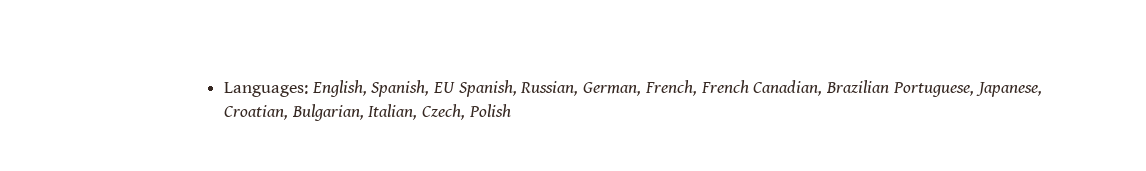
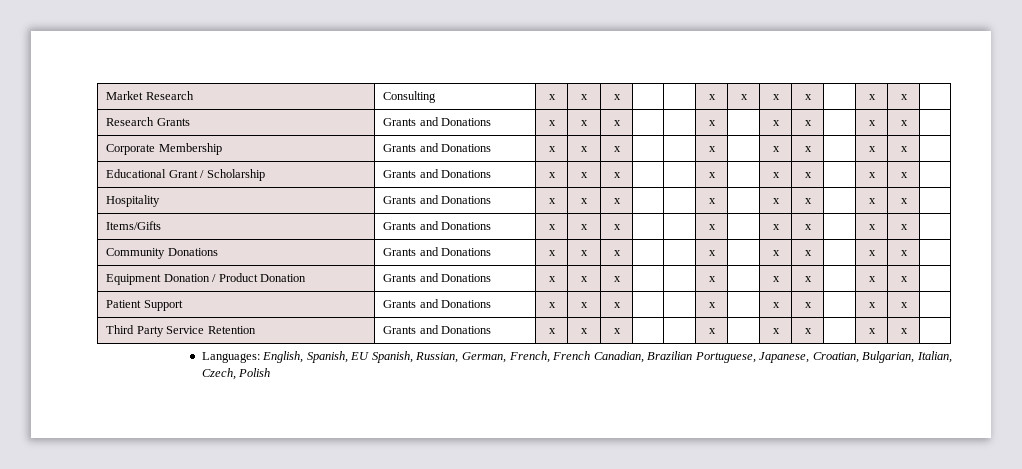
(223, 89) none -> [106,91,194,100] [383,91,437,103] [548,94,556,100] [581,94,588,100] [613,94,621,100] [708,94,716,100] [740,94,748,100] [772,94,780,100] [804,94,812,100] [868,94,876,100] [900,94,908,100] [106,117,190,126] [383,117,492,126] [548,120,556,126] [581,120,588,126] [613,120,621,126] [708,120,716,126] [772,120,780,126] [804,120,812,126] [868,120,876,126] [900,120,908,126] [106,143,222,155] [383,143,492,152] [548,146,556,152] [581,146,588,152] [613,146,621,152] [708,146,716,152] [772,146,780,152] [804,146,812,152] [868,146,876,152] [900,146,908,152] [106,169,265,181] [383,169,492,178] [548,172,556,178] [581,172,588,178] [613,172,621,178] [708,172,716,178] [772,172,780,178] [804,172,812,178] [868,172,876,178] [900,172,908,178] [106,195,161,207] [383,195,492,204] [548,198,556,204] [581,198,588,204] [613,198,621,204] [708,198,716,204] [772,198,780,204] [804,198,812,204] [868,198,876,204] [900,198,908,204] [106,221,162,230] [383,221,492,230] [548,224,556,230] [581,224,588,230] [613,224,621,230] [708,224,716,230] [772,224,780,230] [804,224,812,230] [868,224,876,230] [900,224,908,230] [106,248,218,259] [383,247,492,256] [548,250,556,256] [581,250,588,256] [613,250,621,256] [708,250,716,256] [772,250,780,256] [804,250,812,256] [868,250,876,256] [900,250,908,256] [106,273,306,285] [383,273,492,282] [548,276,556,282] [581,276,588,282] [613,276,621,282] [708,276,716,282] [772,276,780,282] [804,276,812,282] [868,276,876,282] [900,276,908,282] [106,300,183,311] [383,299,492,308] [548,302,556,308] [581,302,588,308] [613,302,621,308] [708,302,716,308] [772,302,780,308] [804,302,812,308] [868,302,876,308] [900,302,908,308] [106,325,256,337] [383,325,492,334] [548,328,556,334] [581,328,588,334] [613,328,621,334] [708,328,716,334] [772,328,780,334] [804,328,812,334] [868,328,876,334] [900,328,908,334] Market Research | Consulting | x | x | x | | | x | x | x | x | | x | x | // Research Grants | Grants and Donations | x | x | x | | | x | | x | x | | x | x | // Corporate Membership | Grants and Donations | x | x | x | | | x | | x | x | | x | x | // Educational Grant / Scholarship | Grants and Donations | x | x | x | | | x | | x | x | | x | x | // Hospitality | Grants and Donations | x | x | x | | | x | | x | x | | x | x | // Items/Gifts | Grants and Donations | x | x | x | | | x | | x | x | | x | x | // Community Donations | Grants and Donations | x | x | x | | | x | | x | x | | x | x | // Equipment Donation / Product Donation | Grants and Donations | x | x | x | | | x | | x | x | | x | x | // Patient Support | Grants and Donations | x | x | x | | | x | | x | x | | x | x | // Third Party Service Retention | Grants and Donations | x | x | x | | | x | | x | x | | x | x | //

